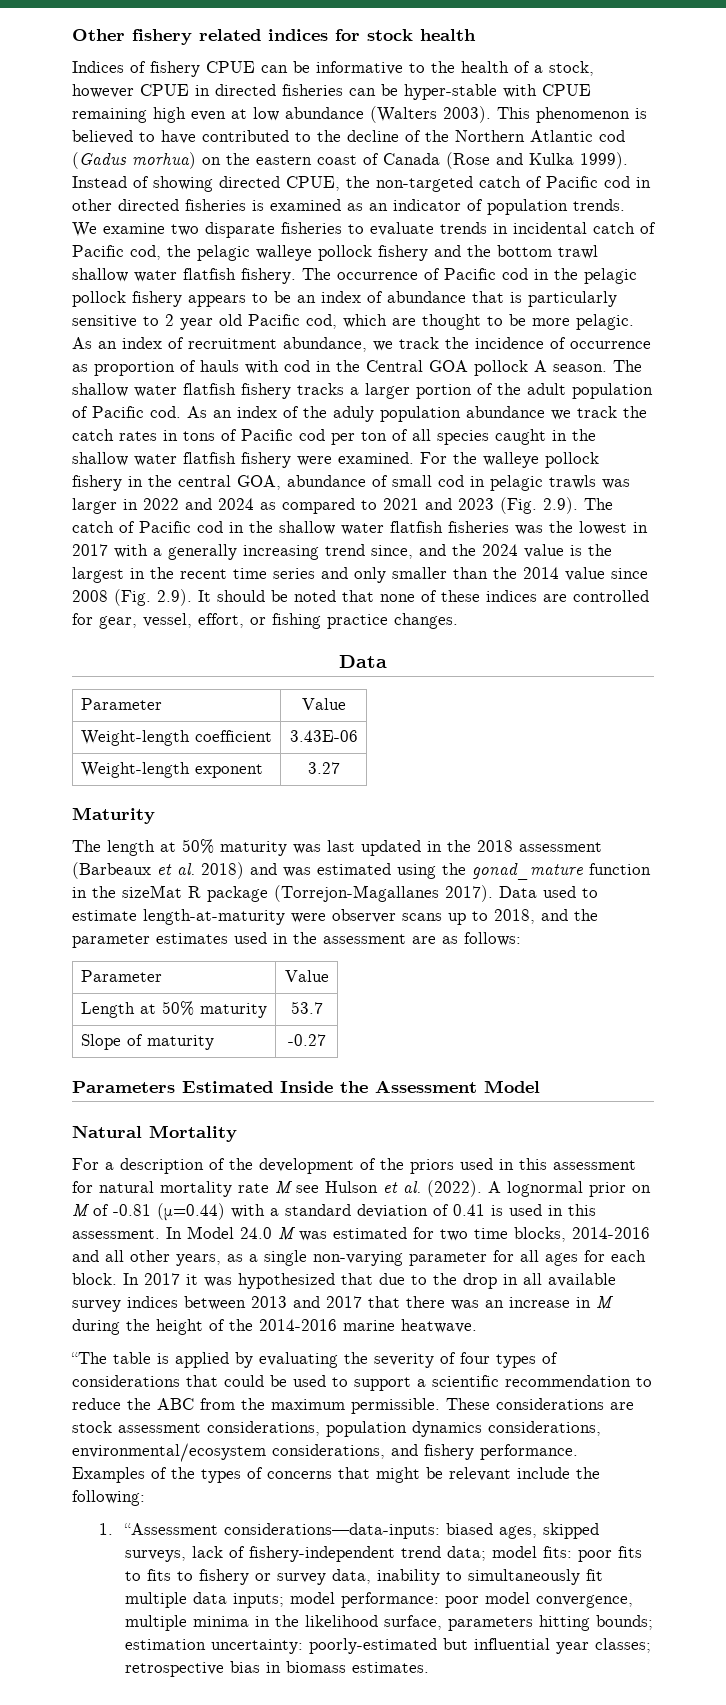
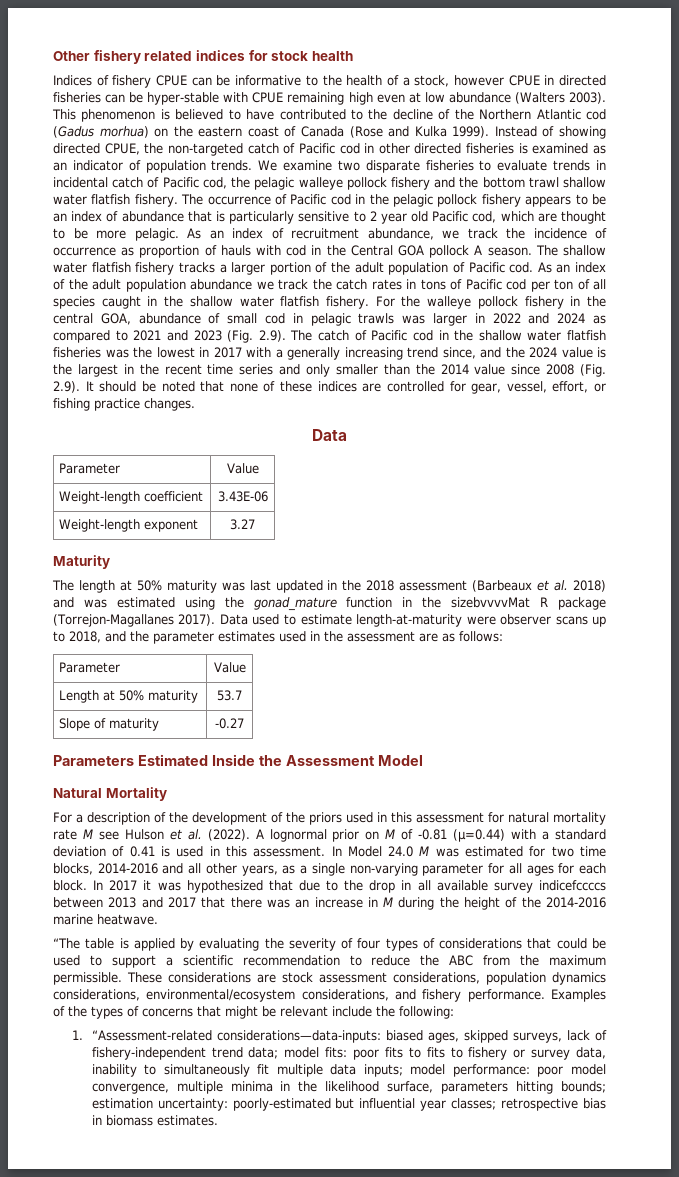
[333,406,374,422] aduly -> [92,279,121,290] adult
[241,452,414,468] fishery were examined. -> [326,296,370,309] fishery.
[122,885,182,898] sizeMat -> [451,597,531,608] sizebvvvvMat
[127,1296,178,1308] indices -> [538,880,606,891] indicefccccs
[124,1523,219,1535] “Assessment -> [91,1030,212,1041] “Assessment-related

